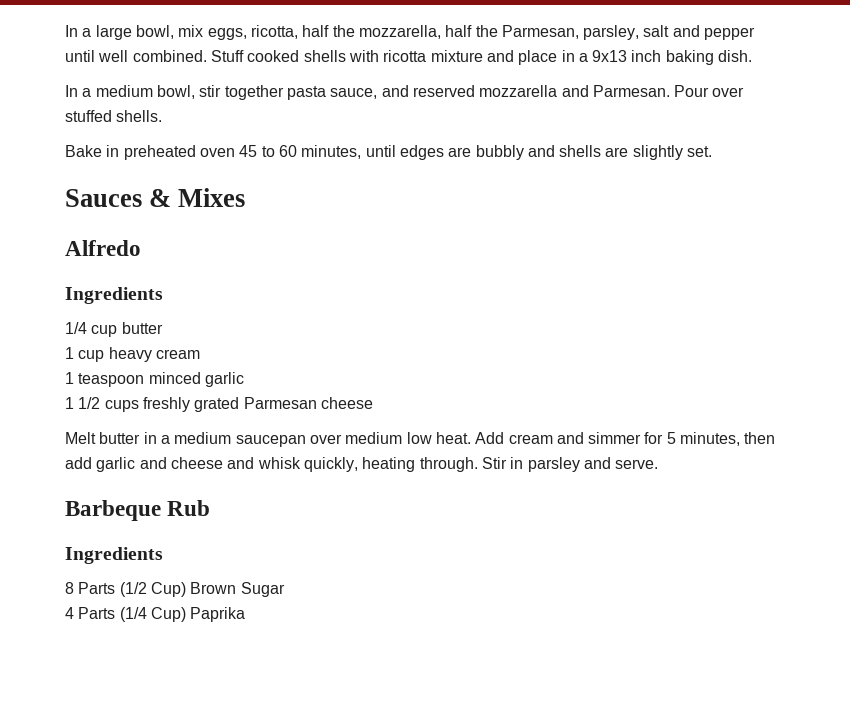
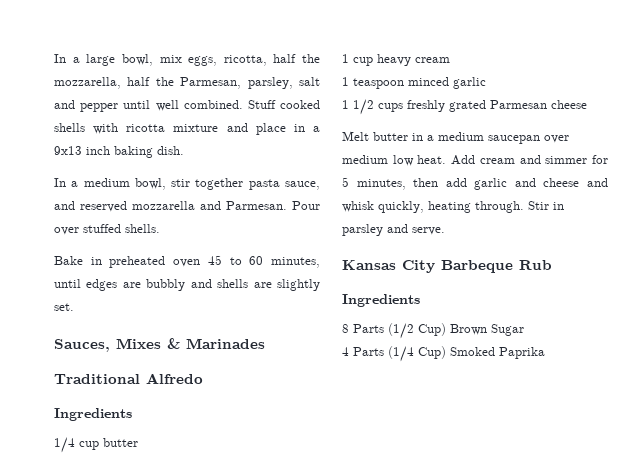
[65,188,246,207] Sauces & Mixes // -> [54,338,265,352] [54,374,140,384] Sauces, Mixes & Marinades // Traditional
(659, 464) none -> [342,260,435,273] Kansas City
(186, 614) none -> [450,347,495,356] Smoked

